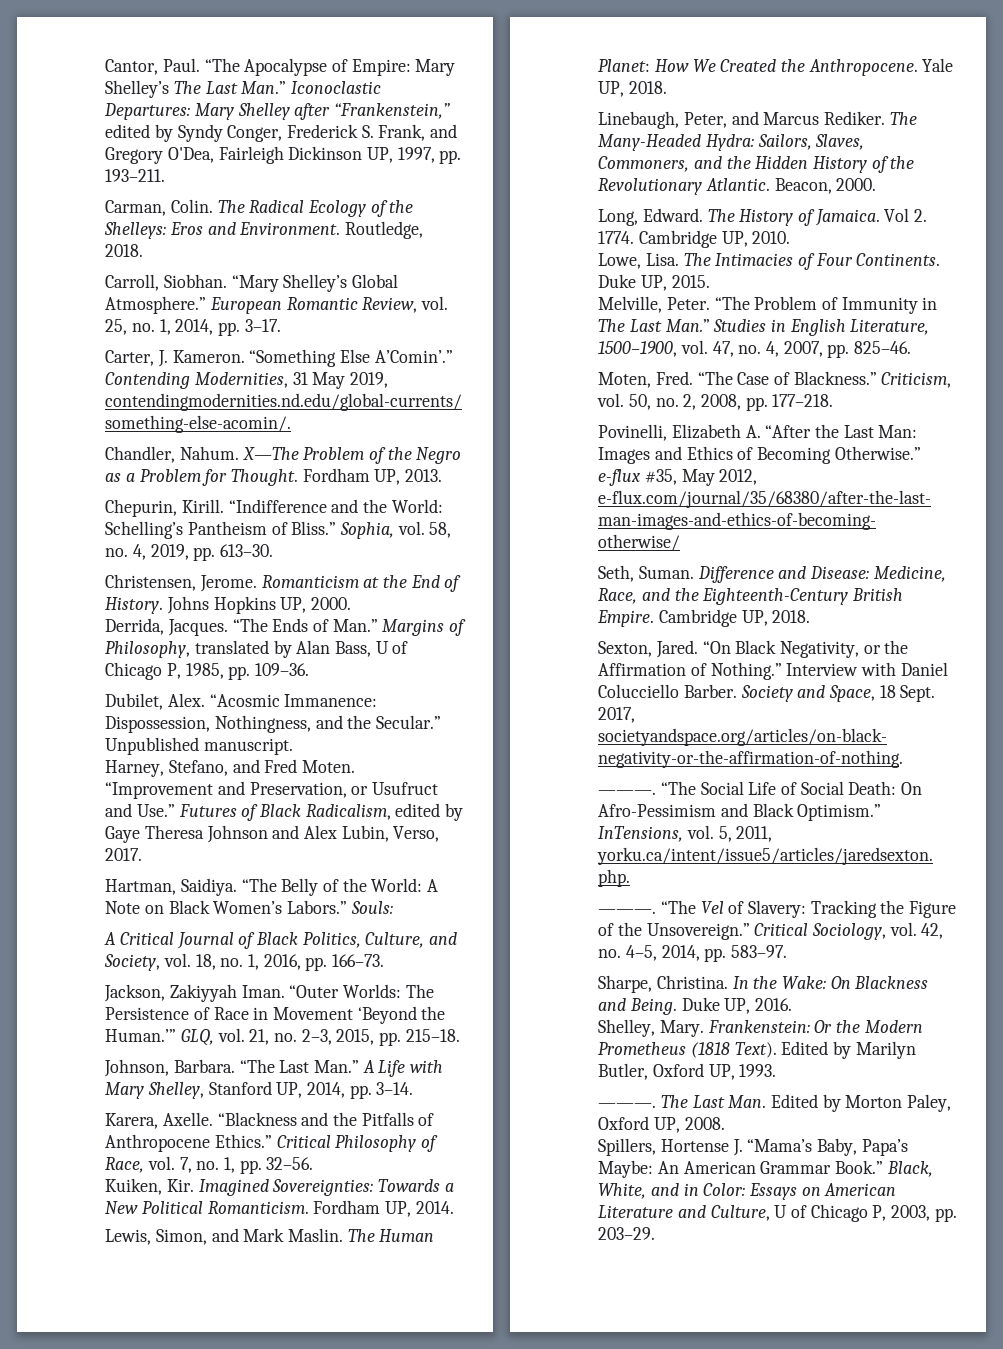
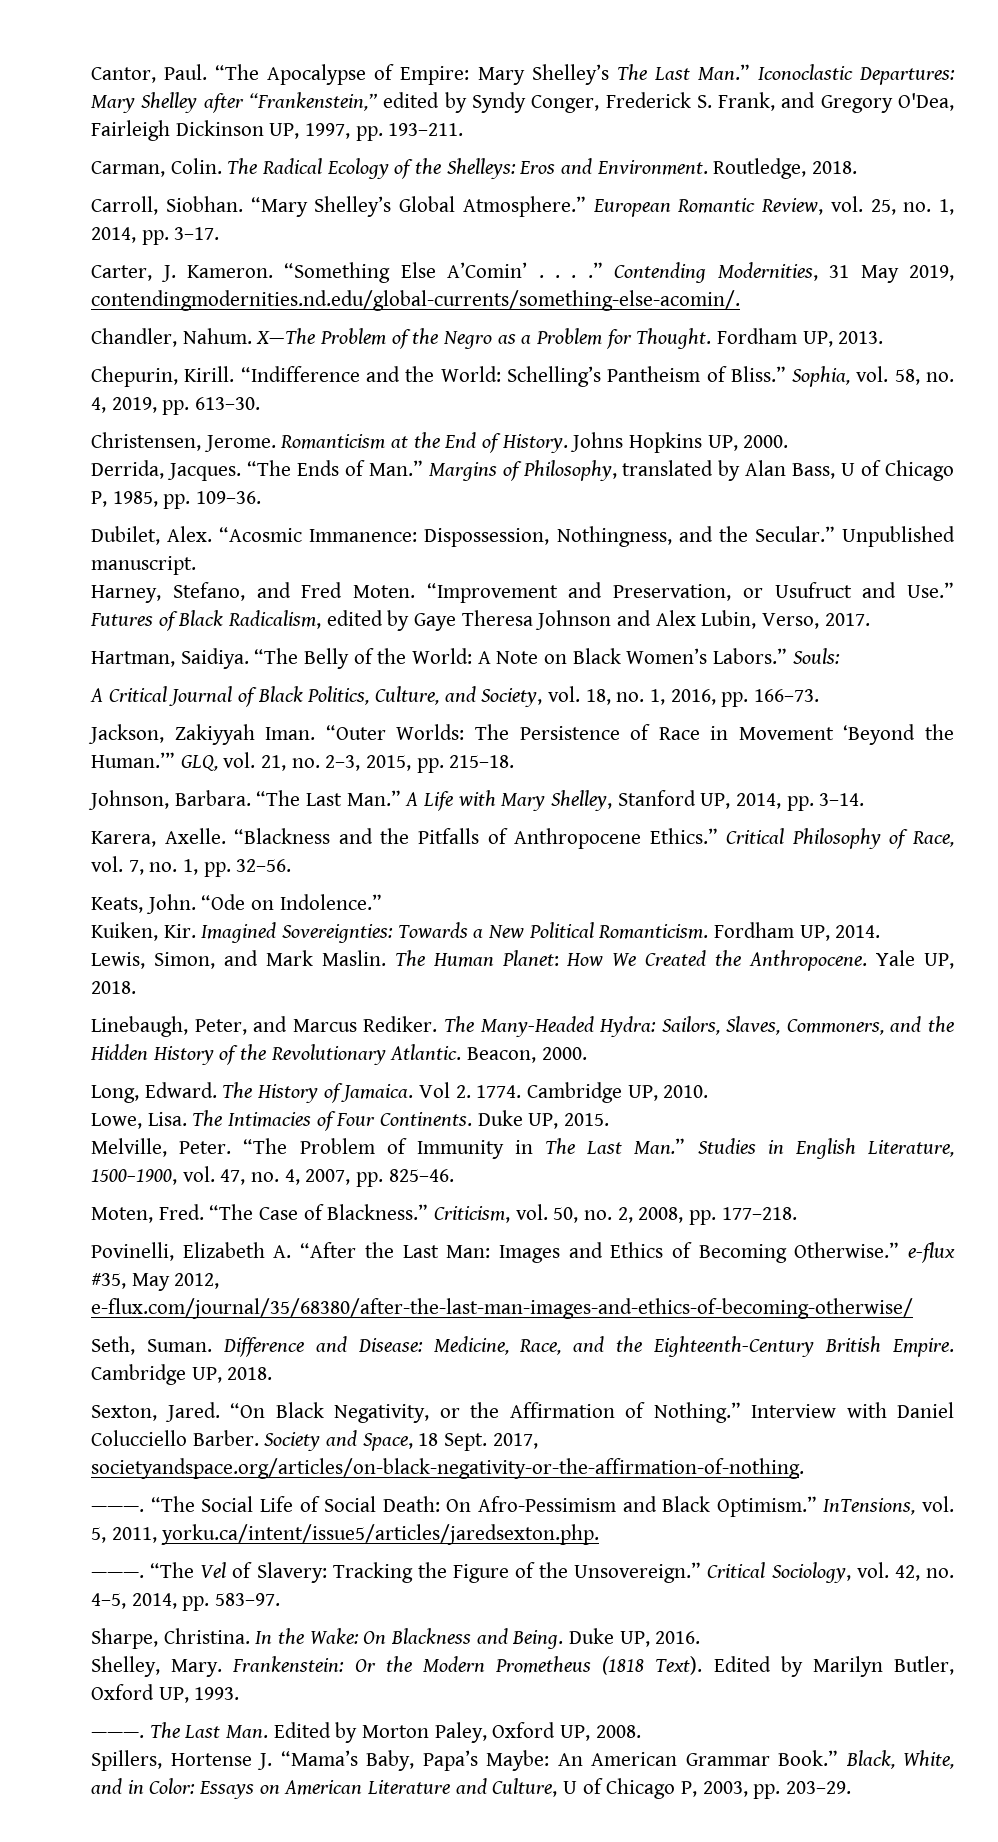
[374,350,453,363] A’Comin’.” -> [447,262,603,278] A’Comin’ . . . .”
(314, 1163) none -> [91,894,382,914] // Keats, John. “Ode on Indolence.”

